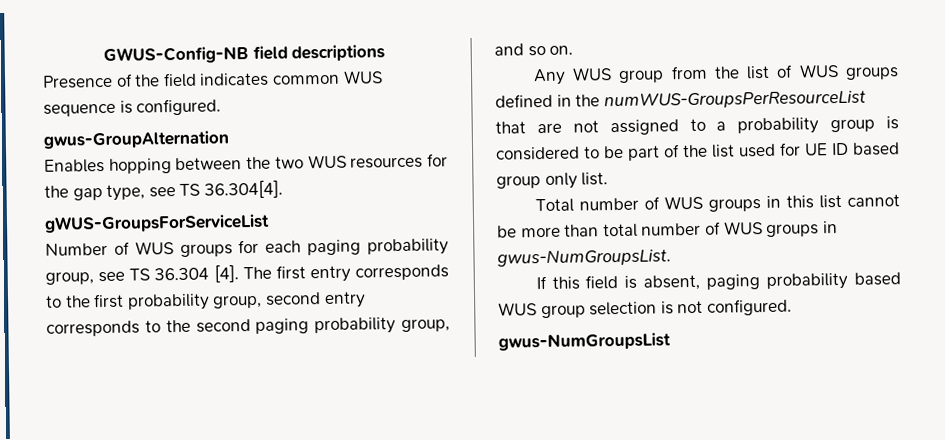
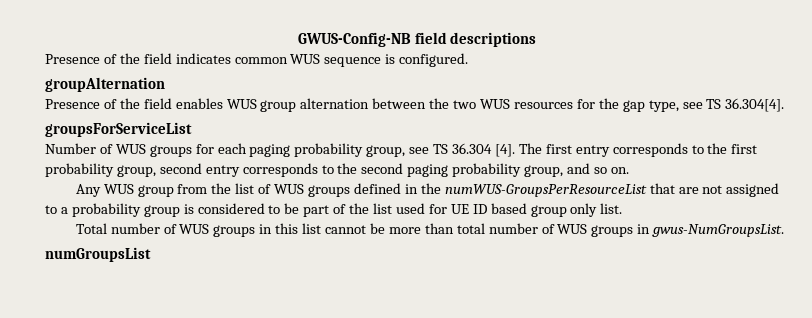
[43,130,229,149] [44,158,172,174] gwus-GroupAlternation // Enables hopping -> [45,77,165,92] [45,98,370,112] groupAlternation // Presence of the field enables WUS group alternation
[44,213,270,233] gWUS-GroupsForServiceList -> [45,122,192,137] groupsForServiceList
[535,272,901,291] [498,298,792,319] [498,332,671,351] If this field is absent, paging probability based WUS group selection is not configured. // gwus-NumGroupsList -> [45,247,151,262] numGroupsList

